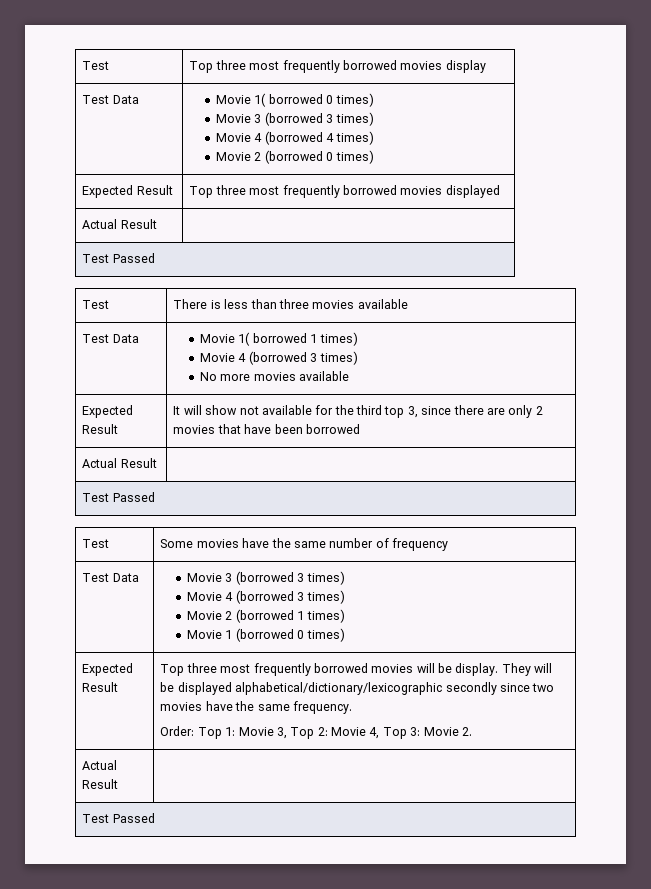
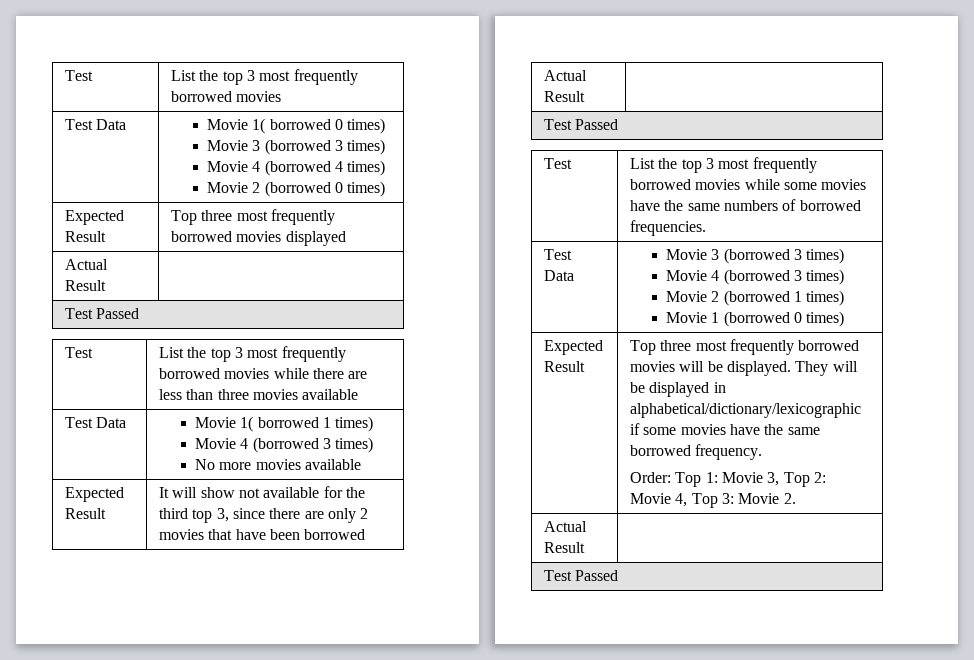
[82,61,110,70] [189,60,486,73] Test | Top three most frequently borrowed movies display -> [64,70,93,81] [170,69,358,85] [170,91,282,102] Test | List the top 3 most frequently borrowed movies
[173,299,221,309] There is -> [158,346,346,362] [158,368,368,379] List the top 3 most frequently borrowed movies while there are
[160,538,449,551] Some movies have the same number of frequency -> [629,157,817,173] [629,179,867,190] [629,199,861,211] [629,220,706,236] List the top 3 most frequently borrowed movies while some movies have the same numbers of borrowed frequencies.
[455,663,499,676] display. -> [726,361,791,376] displayed.
[235,682,555,695] [160,701,290,711] alphabetical/dictionary/lexicographic secondly since two movies have the same -> [713,382,726,393] [629,403,861,418] [629,423,820,435] [629,445,691,456] in alphabetical/dictionary/lexicographic if some movies have the same borrowed

